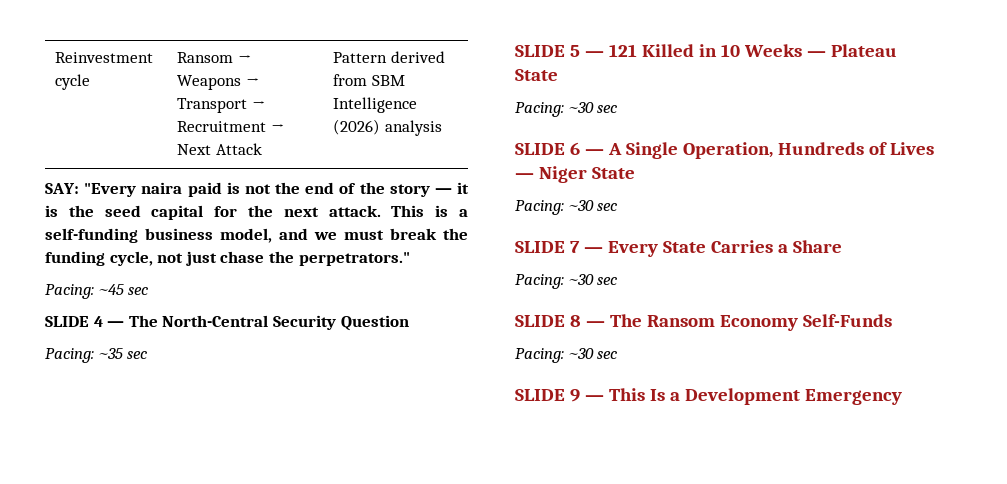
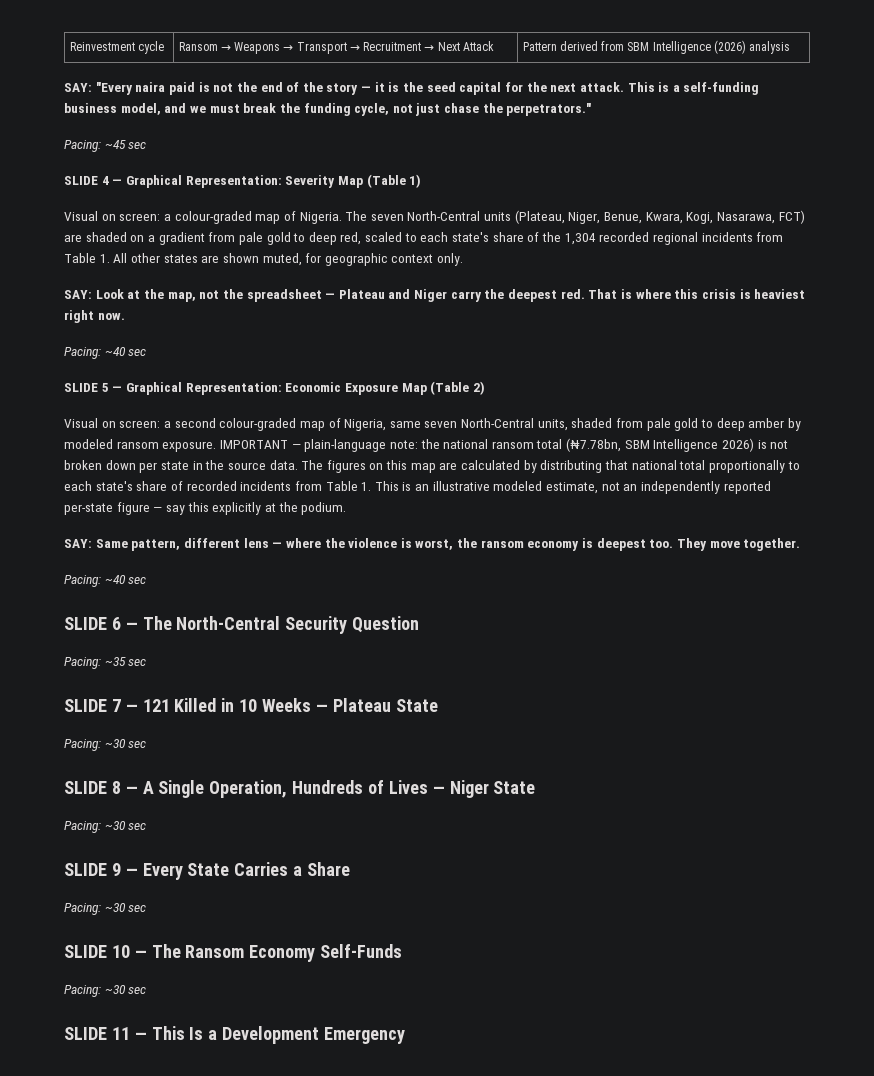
(125, 324) none -> [125,174,422,188] [64,210,805,224] [64,232,784,245] [64,253,464,266] [64,289,806,302] [64,310,125,323] [64,347,147,359] [64,381,485,395] [64,418,801,431] [64,438,789,452] [64,460,800,473] [64,481,771,494] [64,502,347,515] [64,538,801,551] [64,575,147,587] [64,617,138,630] Graphical Representation: Severity Map (Table 1) // Visual on screen: a colour-graded map of Nigeria. The seven North-Central units (Plateau, Niger, Benue, Kwara, Kogi, Nasarawa, FCT) are shaded on a gradient from pale gold to deep red, scaled to each state's share of the 1,304 recorded regional incidents from Table 1. All other states are shown muted, for geographic context only. // SAY: Look at the map, not the spreadsheet — Plateau and Niger carry the deepest red. That is where this crisis is heaviest right now. // Pacing: ~40 sec // SLIDE 5 — Graphical Representation: Economic Exposure Map (Table 2) // Visual on screen: a second colour-graded map of Nigeria, same seven North-Central units, shaded from pale gold to deep amber by modeled ransom exposure. IMPORTANT — plain-language note: the national ransom total (₦7.78bn, SBM Intelligence 2026) is not broken down per state in the source data. The figures on this map are calculated by distributing that national total proportionally to each state's share of recorded incidents from Table 1. This is an illustrative modeled estimate, not an independently reported per-state figure — say this explicitly at the podium. // SAY: Same pattern, different lens — where the violence is worst, the ransom economy is deepest too. They move together. // Pacing: ~40 sec // SLIDE 6 —
[569,45,580,57] 5 -> [111,699,121,712] 7
[569,142,580,155] 6 -> [111,781,121,794] 8
[569,241,580,253] 7 -> [111,863,121,876] 9
[569,315,581,327] 8 -> [111,945,130,958] 10
[569,389,580,402] 9 -> [111,1027,130,1040] 11

